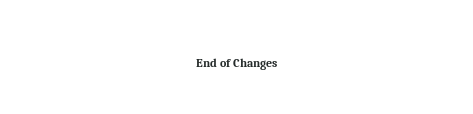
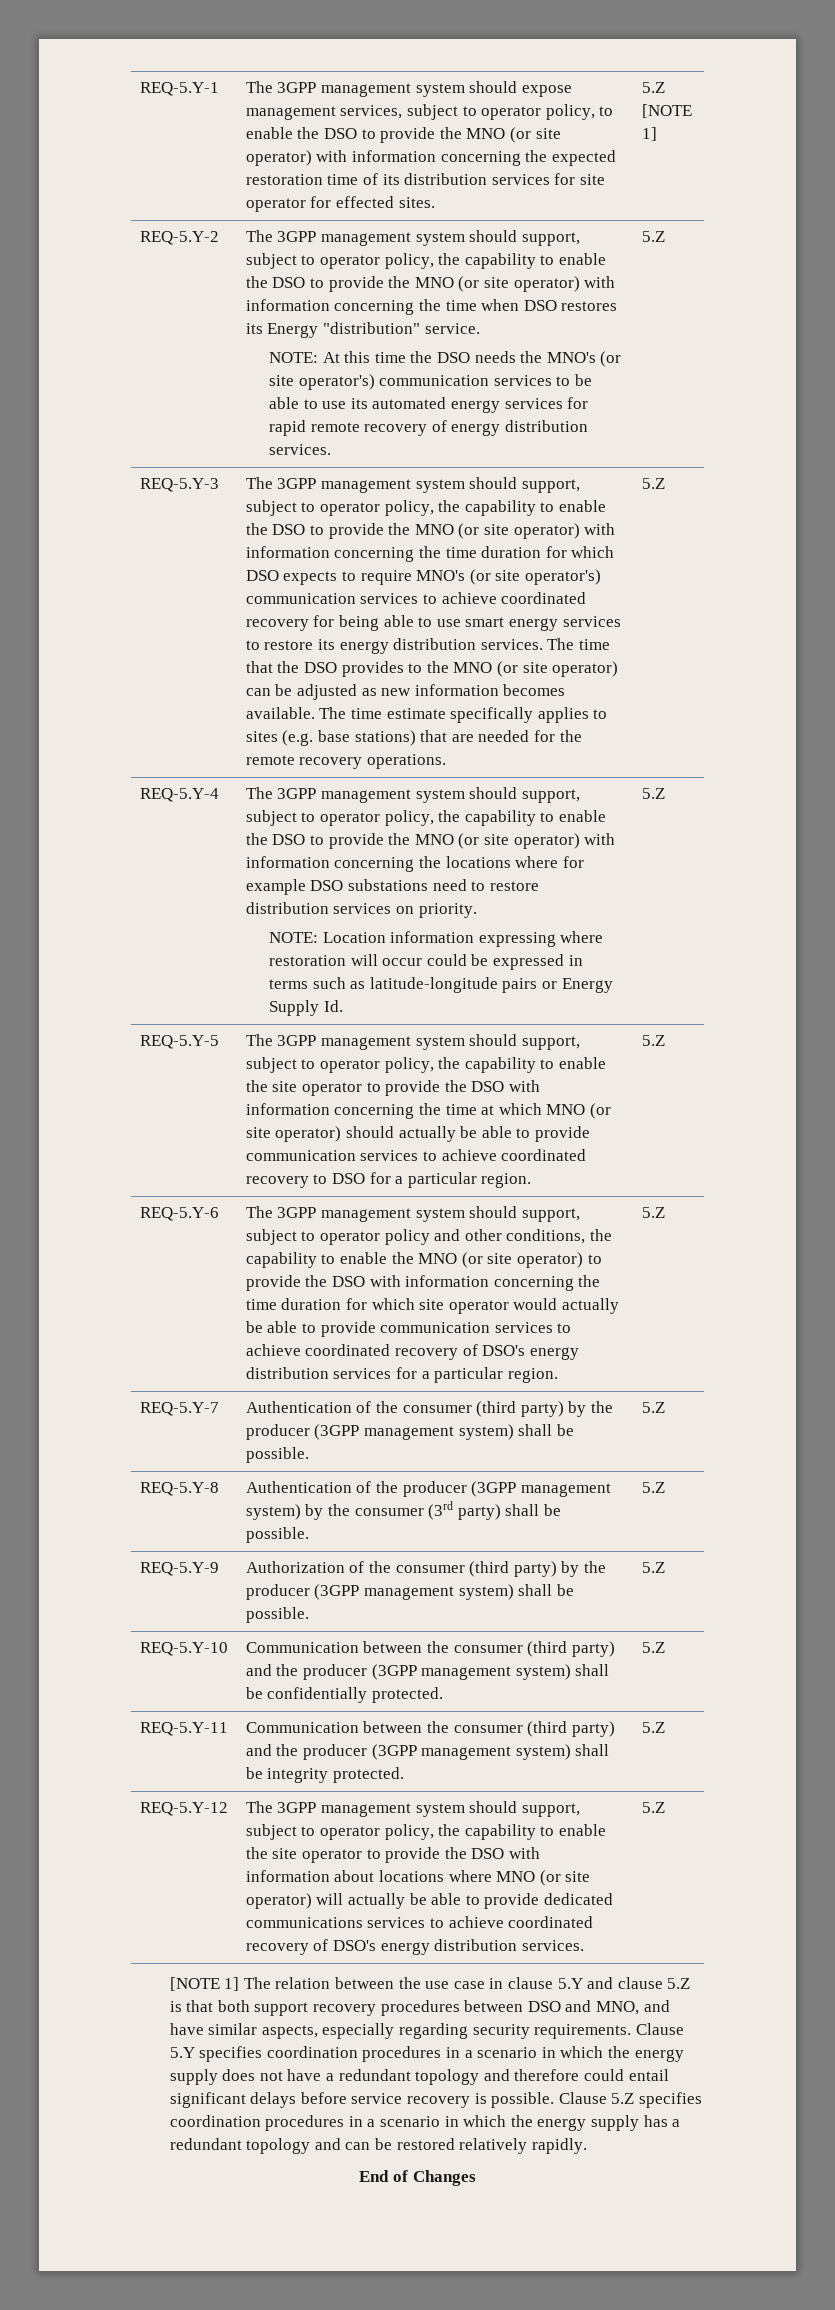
(195, 62) none -> [139,82,219,96] [245,81,572,97] [245,104,614,120] [245,127,561,143] [245,150,616,166] [245,173,605,185] [245,196,435,212] [641,82,665,93] [641,104,692,118] [641,127,657,141] [139,231,219,245] [245,230,580,246] [245,253,606,269] [245,276,616,292] [245,299,618,315] [245,322,480,338] [269,351,622,367] [269,374,592,390] [269,397,589,413] [269,420,588,436] [269,444,332,455] [641,231,665,242] [139,478,219,492] [245,477,580,493] [245,500,606,516] [245,523,616,539] [245,546,615,562] [245,569,601,585] [245,592,587,604] [245,615,621,631] [245,638,610,654] [245,661,619,677] [245,684,566,700] [245,707,608,723] [245,730,582,746] [245,754,447,769] [641,478,665,489] [139,788,219,802] [245,787,580,803] [245,810,606,826] [245,833,616,849] [245,856,584,872] [245,879,539,895] [245,902,477,918] [269,931,604,947] [269,954,583,970] [269,977,613,993] [269,1000,343,1016] [641,788,665,799] [139,1035,219,1049] [245,1034,580,1050] [245,1057,606,1073] [245,1080,540,1096] [245,1103,611,1119] [245,1126,590,1142] [245,1149,587,1161] [245,1172,532,1188] [641,1035,665,1046] [139,1207,219,1221] [245,1206,580,1222] [245,1229,612,1245] [245,1252,602,1268] [245,1275,601,1291] [245,1298,619,1314] [245,1321,572,1337] [245,1344,579,1360] [245,1367,558,1383] [641,1207,665,1218] [139,1402,219,1416] [245,1401,613,1417] [245,1424,574,1440] [245,1447,309,1463] [641,1402,665,1413] [139,1482,219,1496] [245,1481,611,1497] [245,1501,561,1520] [245,1527,309,1543] [641,1482,665,1493] [139,1562,219,1576] [245,1561,606,1577] [245,1584,574,1600] [245,1607,309,1623] [641,1562,665,1573] [139,1642,228,1656] [245,1641,615,1657] [245,1664,610,1680] [245,1687,444,1703] [641,1642,665,1653] [139,1722,228,1736] [245,1721,615,1737] [245,1744,610,1760] [245,1767,405,1783] [641,1722,665,1733] [139,1802,228,1816] [245,1801,580,1817] [245,1824,606,1840] [245,1847,540,1863] [245,1870,591,1886] [245,1893,613,1909] [245,1916,594,1928] [245,1939,584,1955] [641,1802,665,1813] [169,1977,691,1991] [169,2000,670,2016] [169,2023,684,2039] [169,2046,684,2062] [169,2069,669,2085] [169,2092,702,2108] [169,2115,681,2131] [169,2138,587,2154] REQ-5.Y-1 | The 3GPP management system should expose management services, subject to operator policy, to enable the DSO to provide the MNO (or site operator) with information concerning the expected restoration time of its distribution services for site operator for effected sites. | 5.Z [NOTE 1] // REQ-5.Y-2 | The 3GPP management system should support, subject to operator policy, the capability to enable the DSO to provide the MNO (or site operator) with information concerning the time when DSO restores its Energy "distribution" service. // NOTE: At this time the DSO needs the MNO's (or site operator's) communication services to be able to use its automated energy services for rapid remote recovery of energy distribution services. | 5.Z // REQ-5.Y-3 | The 3GPP management system should support, subject to operator policy, the capability to enable the DSO to provide the MNO (or site operator) with information concerning the time duration for which DSO expects to require MNO's (or site operator's) communication services to achieve coordinated recovery for being able to use smart energy services to restore its energy distribution services. The time that the DSO provides to the MNO (or site operator) can be adjusted as new information becomes available. The time estimate specifically applies to sites (e.g. base stations) that are needed for the remote recovery operations. | 5.Z // REQ-5.Y-4 | The 3GPP management system should support, subject to operator policy, the capability to enable the DSO to provide the MNO (or site operator) with information concerning the locations where for example DSO substations need to restore distribution services on priority. // NOTE: Location information expressing where restoration will occur could be expressed in terms such as latitude-longitude pairs or Energy Supply Id. | 5.Z // REQ-5.Y-5 | The 3GPP management system should support, subject to operator policy, the capability to enable the site operator to provide the DSO with information concerning the time at which MNO (or site operator) should actually be able to provide communication services to achieve coordinated recovery to DSO for a particular region. | 5.Z // REQ-5.Y-6 | The 3GPP management system should support, subject to operator policy and other conditions, the capability to enable the MNO (or site operator) to provide the DSO with information concerning the time duration for which site operator would actually be able to provide communication services to achieve coordinated recovery of DSO's energy distribution services for a particular region. | 5.Z // REQ-5.Y-7 | Authentication of the consumer (third party) by the producer (3GPP management system) shall be possible. | 5.Z // REQ-5.Y-8 | Authentication of the producer (3GPP management system) by the consumer (3rd party) shall be possible. | 5.Z // REQ-5.Y-9 | Authorization of the consumer (third party) by the producer (3GPP management system) shall be possible. | 5.Z // REQ-5.Y-10 | Communication between the consumer (third party) and the producer (3GPP management system) shall be confidentially protected. | 5.Z // REQ-5.Y-11 | Communication between the consumer (third party) and the producer (3GPP management system) shall be integrity protected. | 5.Z // REQ-5.Y-12 | The 3GPP management system should support, subject to operator policy, the capability to enable the site operator to provide the DSO with information about locations where MNO (or site operator) will actually be able to provide dedicated communications services to achieve coordinated recovery of DSO's energy distribution services. | 5.Z // [NOTE 1] The relation between the use case in clause 5.Y and clause 5.Z is that both support recovery procedures between DSO and MNO, and have similar aspects, especially regarding security requirements. Clause 5.Y specifies coordination procedures in a scenario in which the energy supply does not have a redundant topology and therefore could entail significant delays before service recovery is possible. Clause 5.Z specifies coordination procedures in a scenario in which the energy supply has a redundant topology and can be restored relatively rapidly. //

